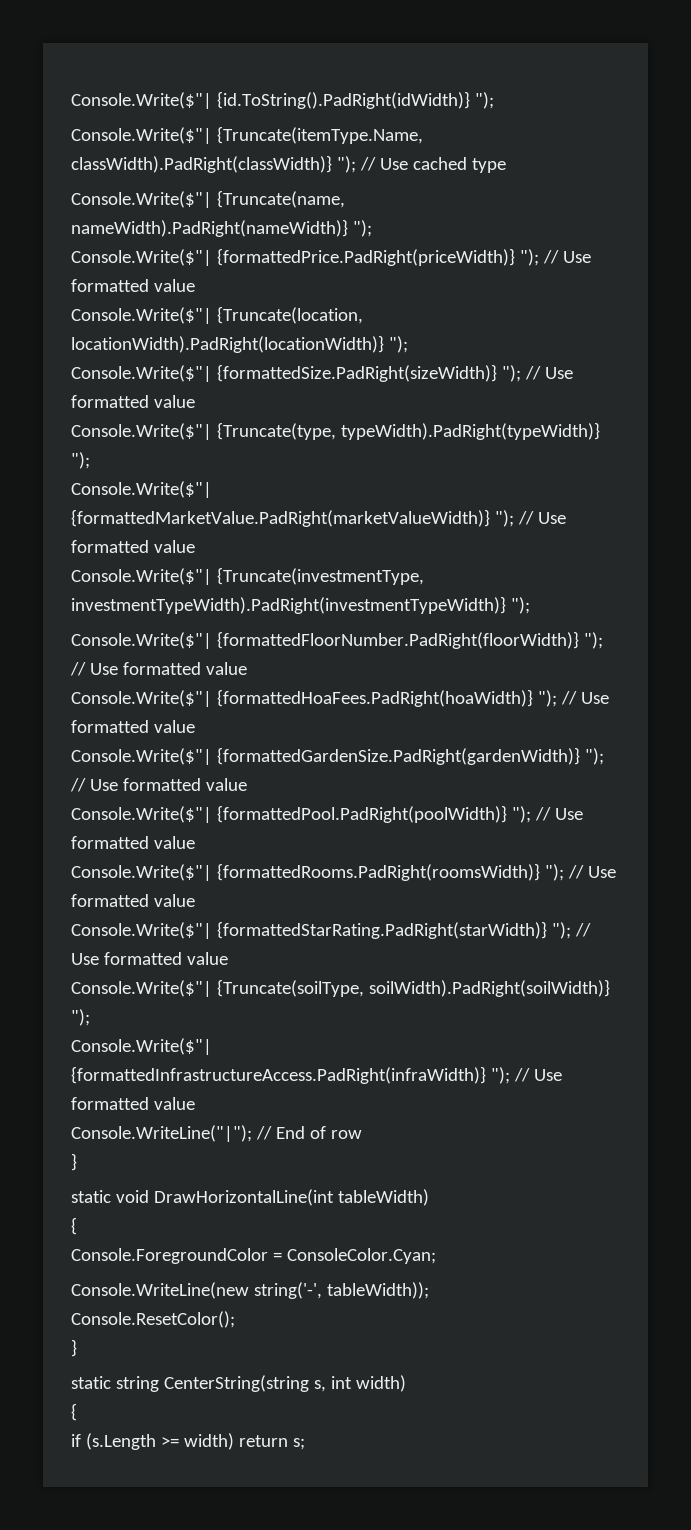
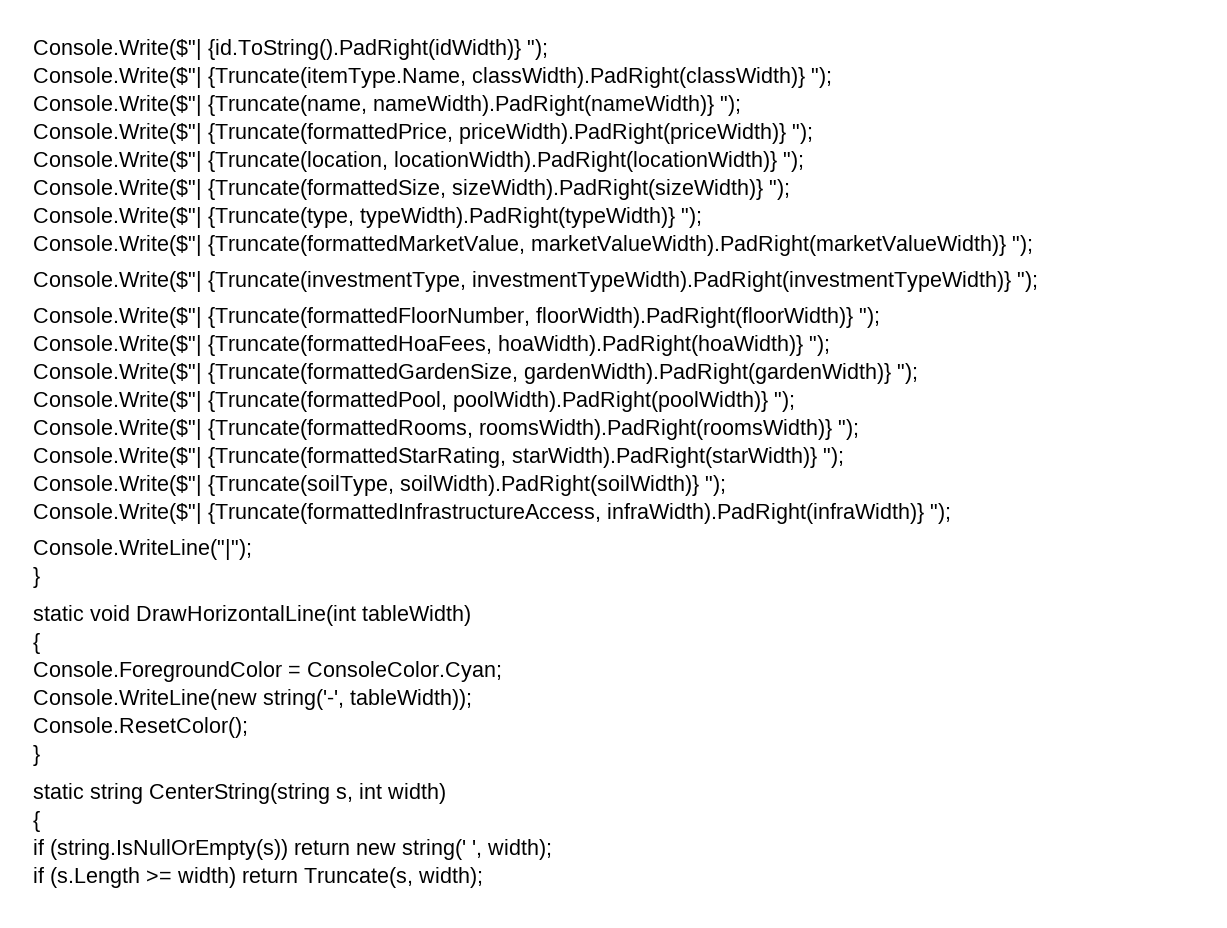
[359,157,506,173] // Use cached type -> (832, 77) none
[216,248,591,266] [71,279,195,292] {formattedPrice.PadRight(priceWidth)} "); // Use formatted value -> [208,123,813,144] {Truncate(formattedPrice, priceWidth).PadRight(priceWidth)} ");
[216,364,573,382] [71,395,195,408] {formattedSize.PadRight(sizeWidth)} "); // Use formatted value -> [208,179,790,200] {Truncate(formattedSize, sizeWidth).PadRight(sizeWidth)} ");
[71,509,566,527] [71,540,195,553] {formattedMarketValue.PadRight(marketValueWidth)} "); // Use formatted value -> [208,235,1033,256] {Truncate(formattedMarketValue, marketValueWidth).PadRight(marketValueWidth)} ");
[216,631,603,649] [70,662,247,676] [71,689,609,707] [71,720,195,733] [71,747,604,765] [70,778,247,792] [71,805,583,823] [71,836,195,849] [71,863,616,881] [71,894,195,907] [71,921,591,939] [71,952,228,965] {formattedFloorNumber.PadRight(floorWidth)} "); // Use formatted value // Console.Write($"| {formattedHoaFees.PadRight(hoaWidth)} "); // Use formatted value // Console.Write($"| {formattedGardenSize.PadRight(gardenWidth)} "); // Use formatted value // Console.Write($"| {formattedPool.PadRight(poolWidth)} "); // Use formatted value // Console.Write($"| {formattedRooms.PadRight(roomsWidth)} "); // Use formatted value // Console.Write($"| {formattedStarRating.PadRight(starWidth)} "); // Use formatted value -> [208,307,880,328] [33,335,830,356] [33,363,918,384] [33,391,795,412] [33,419,859,440] [33,447,844,468] {Truncate(formattedFloorNumber, floorWidth).PadRight(floorWidth)} "); // Console.Write($"| {Truncate(formattedHoaFees, hoaWidth).PadRight(hoaWidth)} "); // Console.Write($"| {Truncate(formattedGardenSize, gardenWidth).PadRight(gardenWidth)} "); // Console.Write($"| {Truncate(formattedPool, poolWidth).PadRight(poolWidth)} "); // Console.Write($"| {Truncate(formattedRooms, roomsWidth).PadRight(roomsWidth)} "); // Console.Write($"| {Truncate(formattedStarRating, starWidth).PadRight(starWidth)} ");
[71,1066,562,1084] [71,1097,195,1110] [71,1125,362,1142] {formattedInfrastructureAccess.PadRight(infraWidth)} "); // Use formatted value // Console.WriteLine("|"); // End of row -> [208,503,951,524] [33,539,252,560] {Truncate(formattedInfrastructureAccess, infraWidth).PadRight(infraWidth)} "); // Console.WriteLine("|");
(77, 1412) none -> [33,839,552,860] // if (string.IsNullOrEmpty(s)) return new string(' ', width);
[292,1438,305,1450] s; -> [304,867,483,888] Truncate(s, width);

